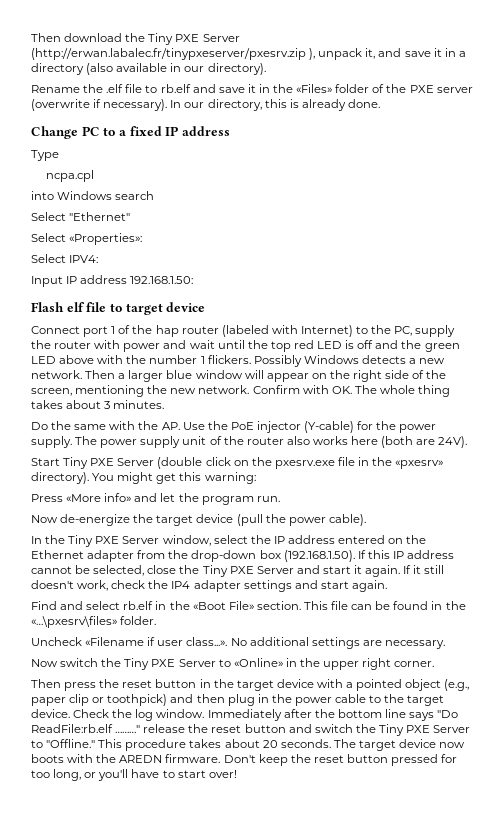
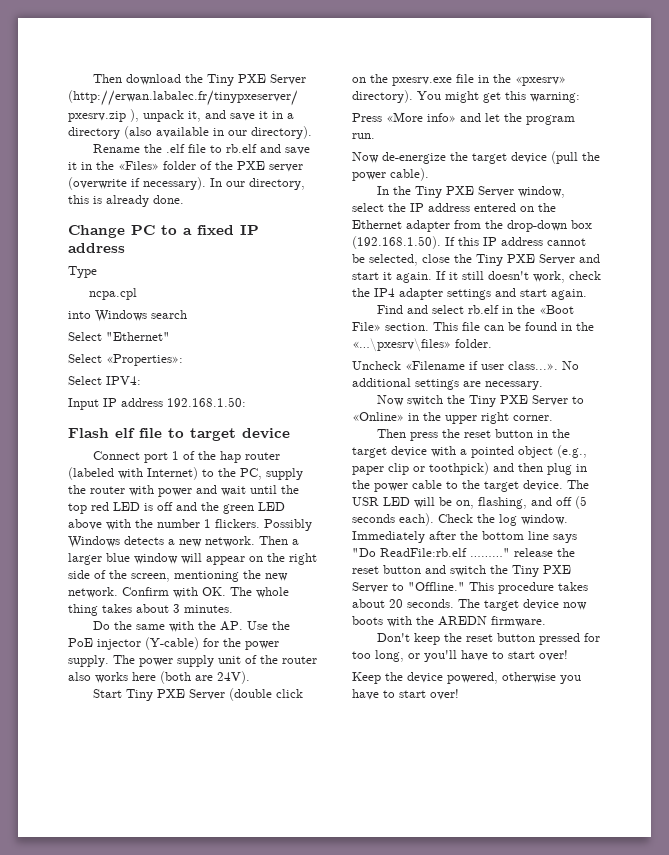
(70, 713) none -> [567,480,589,489] [352,496,587,509] [352,513,434,526] The USR LED will be on, flashing, and off (5 seconds each).
(221, 758) none -> (546, 621) //
(237, 774) none -> [352,672,581,684] [352,689,459,700] // Keep the device powered, otherwise you have to start over!

